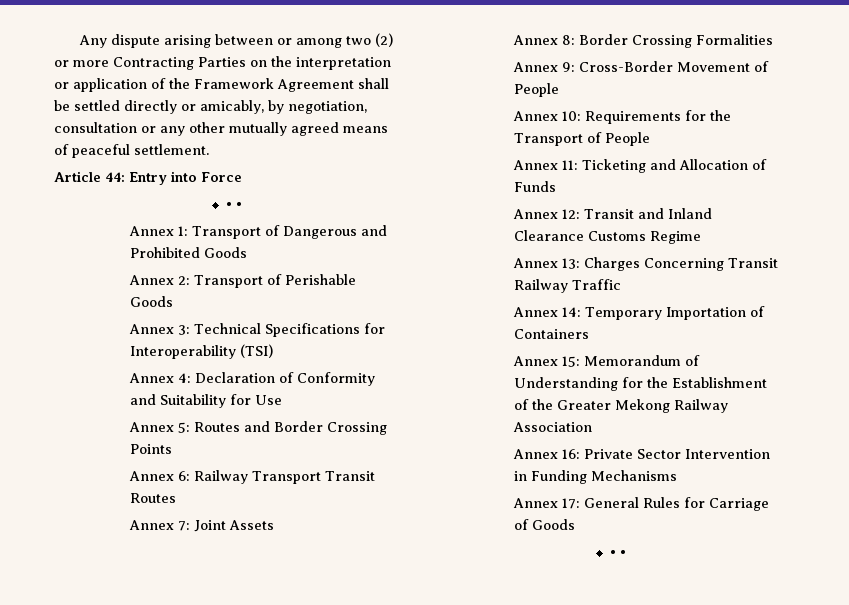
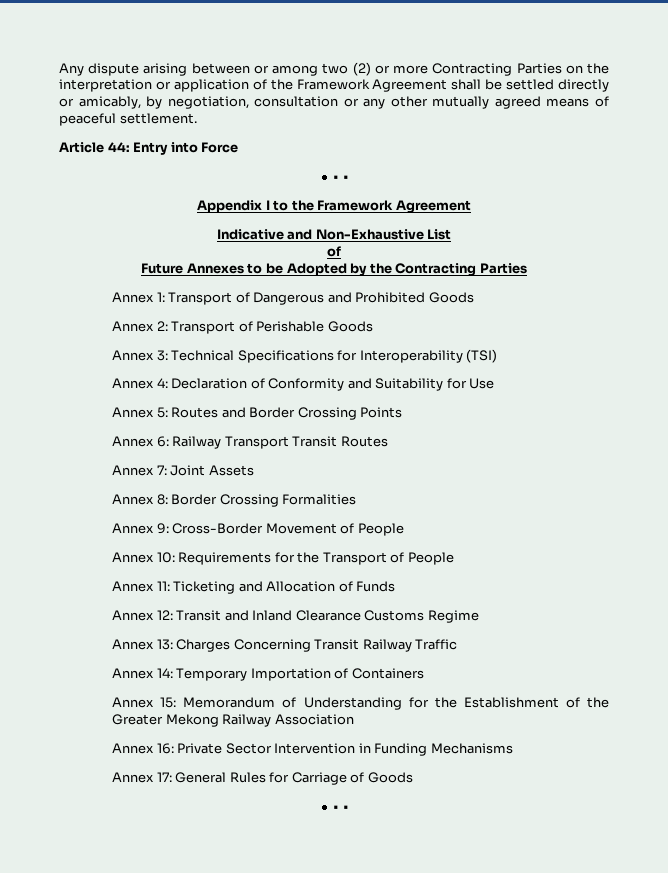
(243, 205) none -> [197,200,471,213] [216,229,452,240] [327,246,341,257] [141,263,527,276] // Appendix I to the Framework Agreement // Indicative and Non-Exhaustive List // of // Future Annexes to be Adopted by the Contracting Parties

